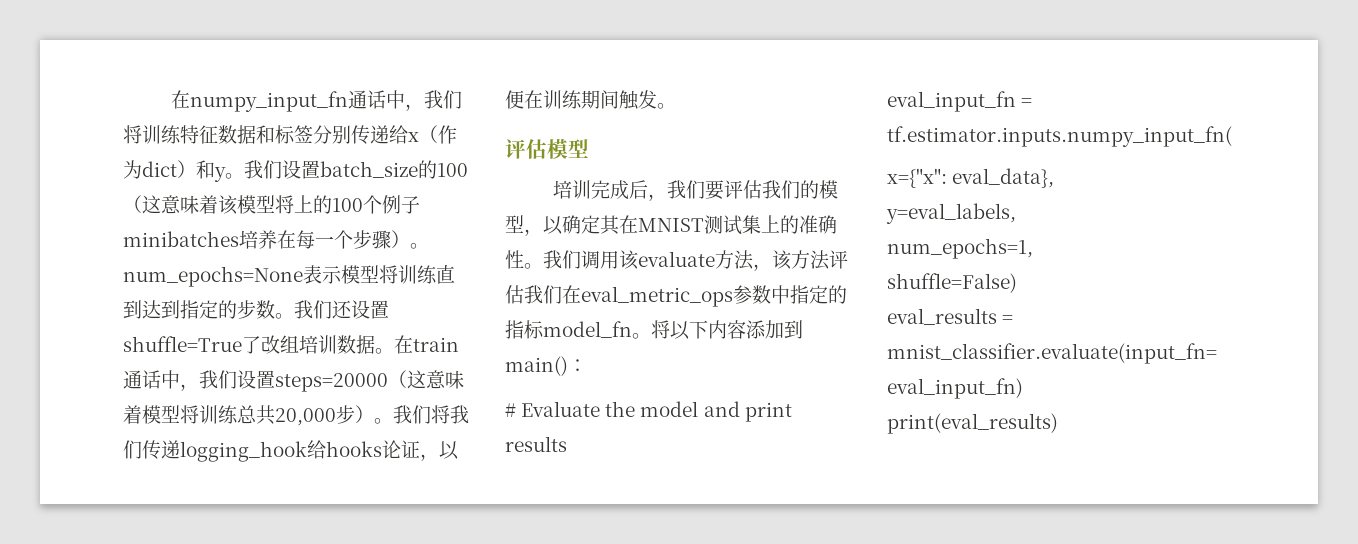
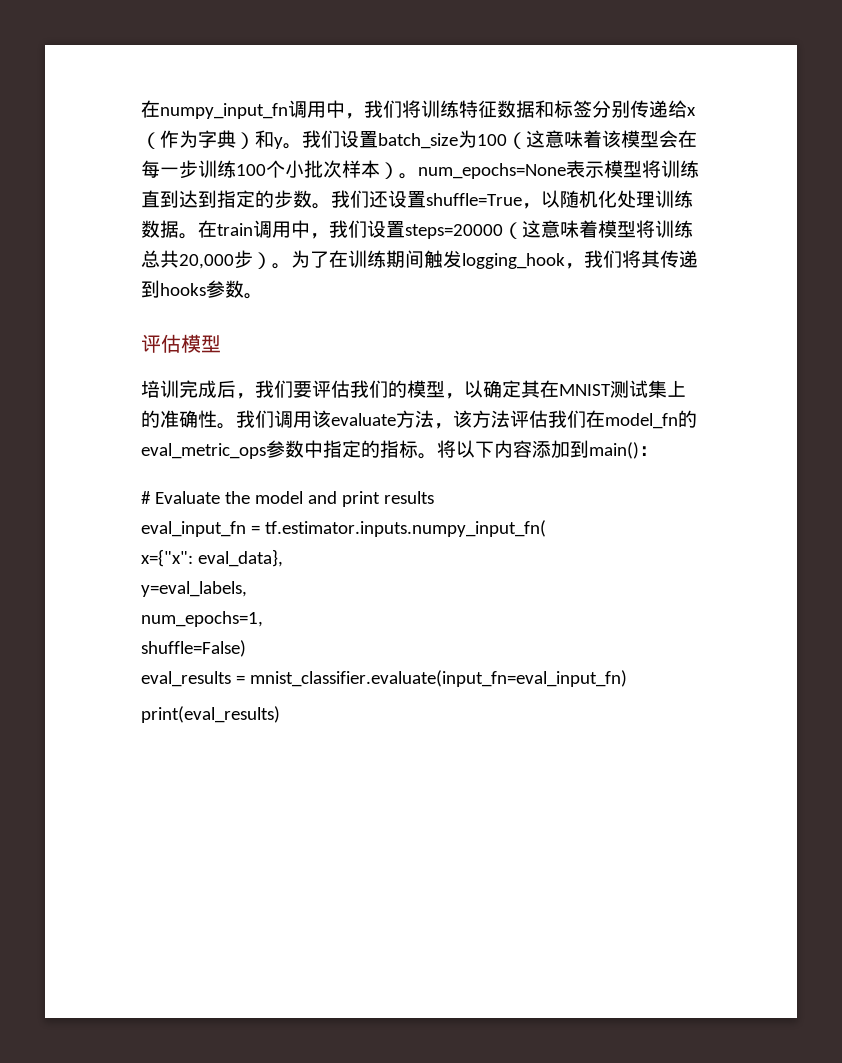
[348,90,387,109] 通话 -> [288,100,326,118] 调用
[142,161,177,177] dict -> [198,130,236,148] 字典
[418,160,437,179] 的 -> [458,130,477,148] 为
[275,195,420,214] [123,230,391,249] 将上的100个例子minibatches培养在每一个步骤 -> [659,130,697,148] [141,160,380,179] 会在每一步训练100个小批次样本
[242,335,337,354] 了改组培训 -> [522,190,693,209] ，以随机化处理训练
[123,370,161,389] 通话 -> [253,220,291,238] 调用
[393,405,469,424] [123,440,459,462] [505,90,657,110] 我们将我们传递logging_hook给hooks论证，以便在训练期间触发 -> [291,250,698,269] [141,280,244,298] 为了在训练期间触发logging_hook，我们将其传递到hooks参数
(581, 294) none -> [605,410,697,429] model_fn的
[543,321,632,338] model_fn -> (418, 449) none

